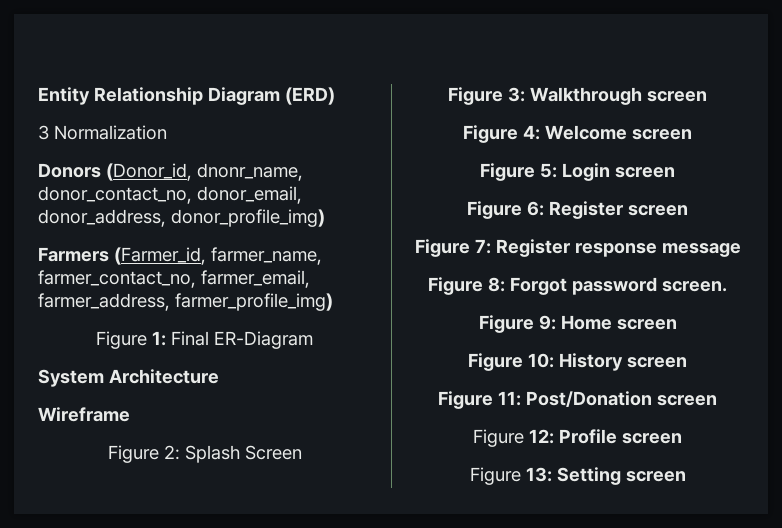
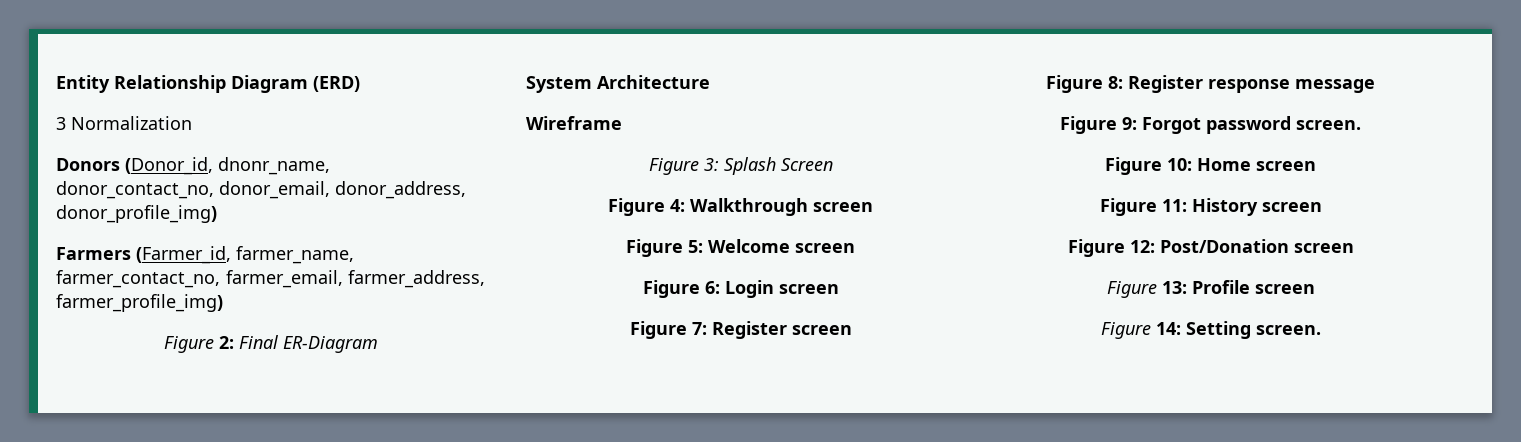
[152,331,166,346] 1: -> [218,336,234,349] 2:
[163,445,180,460] 2: -> [703,158,719,171] 3:
[508,87,525,102] 3: -> [670,199,685,212] 4:
[523,125,540,140] 4: -> [688,240,703,253] 5:
[540,163,557,178] 5: -> [704,281,720,294] 6:
[467,201,688,219] // Figure 6: Register screen -> (839, 289) none
(570, 248) none -> [791,325,852,335] [1046,75,1203,93] screen // Figure 8: Register
[488,277,505,292] 8: -> [1122,117,1137,130] 9:
[538,315,556,330] 9: -> [1167,158,1192,171] 10:
[528,353,554,368] 10: -> [1161,199,1187,212] 11:
[498,391,521,406] 11: -> [1129,240,1155,253] 12:
[529,429,554,444] 12: -> [1161,281,1187,294] 13:
[525,467,686,485] 13: Setting screen -> [1155,321,1321,339] 14: Setting screen.

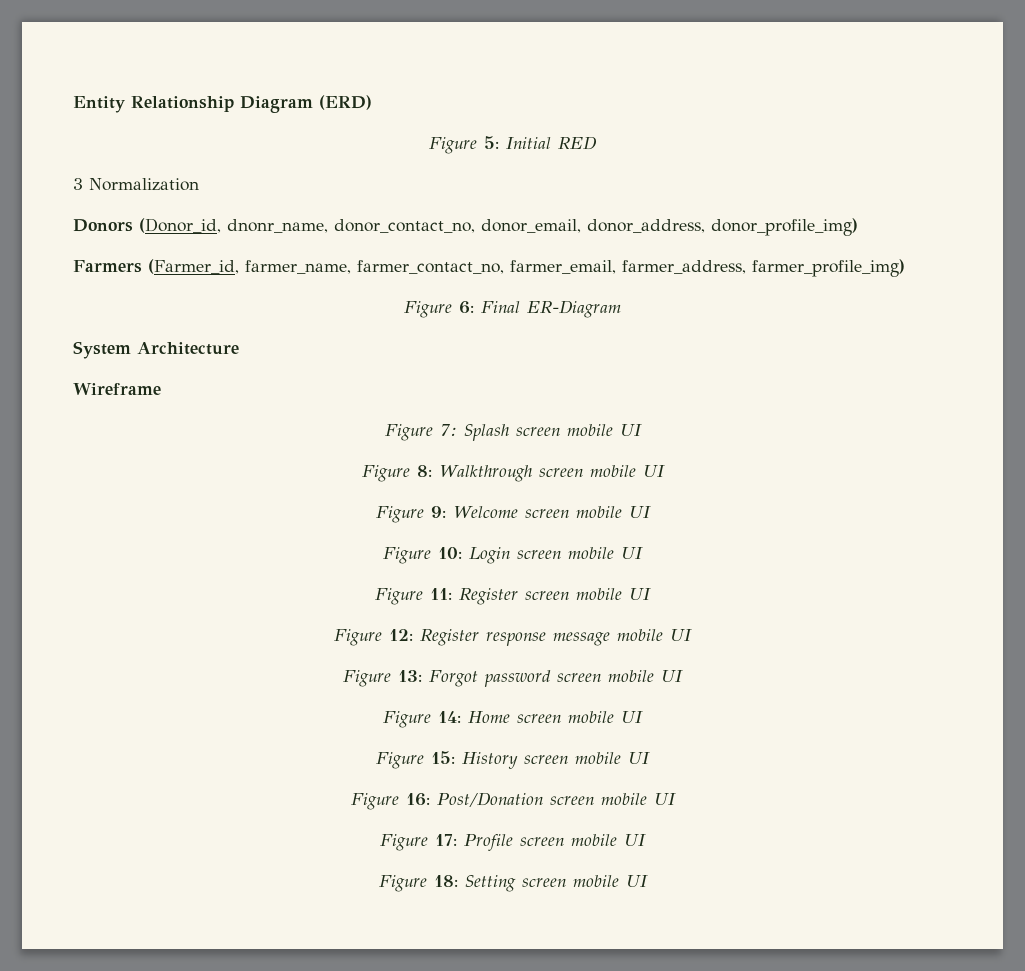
(360, 84) none -> [429,136,597,154] // Figure 5: Initial RED
[218,336,234,349] 2: -> [459,301,474,314] 6:
[703,157,833,175] [608,198,873,216] [626,239,855,257] [642,280,839,298] [629,321,852,339] [1046,75,1375,93] [1060,116,1361,134] [1105,157,1316,175] [1099,198,1322,216] [1067,239,1354,257] 3: Splash Screen // Figure 4: Walkthrough screen // Figure 5: Welcome screen // Figure 6: Login screen // Figure 7: Register screen // Figure 8: Register response message // Figure 9: Forgot password screen. // Figure 10: Home screen // Figure 11: History screen // Figure 12: Post/Donation screen -> [439,424,642,441] [361,465,665,482] [375,506,651,523] [383,547,643,564] [375,588,651,605] [334,629,692,646] 7: Splash screen mobile UI // Figure 8: Walkthrough screen mobile UI // Figure 9: Welcome screen mobile UI // Figure 10: Login screen mobile UI // Figure 11: Register screen mobile UI // Figure 12: Register response message mobile UI
[1191,280,1315,294] Profile screen -> [429,670,683,687] Forgot password screen mobile UI
[1185,321,1321,339] Setting screen. -> [468,711,643,724] [376,751,650,769] [350,792,676,810] [380,834,646,851] [378,875,648,892] Home screen mobile UI // Figure 15: History screen mobile UI // Figure 16: Post/Donation screen mobile UI // Figure 17: Profile screen mobile UI // Figure 18: Setting screen mobile UI

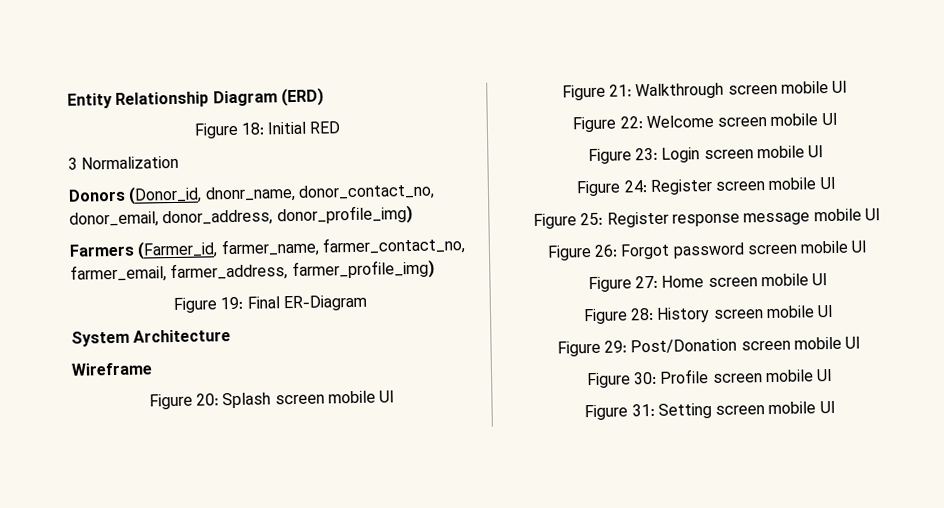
[484,136,499,149] 5: -> [240,122,264,135] 18:
[459,301,474,314] 6: -> [220,296,244,310] 19:
[439,424,457,436] 7: -> [196,393,220,406] 20:
[416,465,432,477] 8: -> [609,84,633,97] 21:
[430,506,446,518] 9: -> [619,116,643,129] 22:
[438,547,462,559] 10: -> [635,147,659,161] 23:
[430,588,452,600] 11: -> [623,180,647,193] 24:
[389,629,413,641] 12: -> [580,212,604,226] 25:
[398,670,422,682] 13: -> [593,244,618,257] 26:
[438,711,461,723] 14: -> [635,275,659,289] 27:
[431,751,455,764] 15: -> [630,307,655,321] 28:
[405,793,430,806] 16: -> [604,340,628,353] 29:
[435,834,457,846] 17: -> [634,371,658,385] 30:
[433,875,458,887] 18: -> [631,403,655,417] 31:

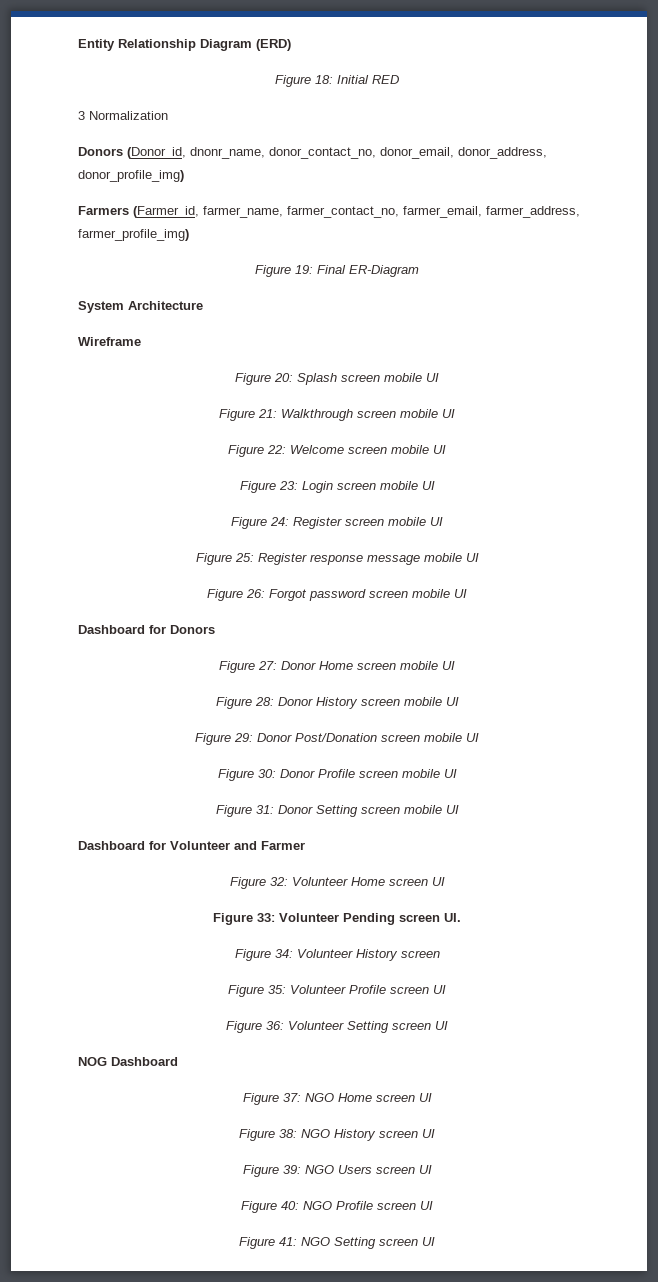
(869, 246) none -> [78,625,215,634] // Dashboard for Donors
(659, 282) none -> [281,661,316,670] Donor
(655, 314) none -> [277,697,313,706] Donor
(628, 346) none -> [257,733,292,742] Donor
(658, 378) none -> [279,769,315,778] Donor
(655, 410) none -> [277,805,313,814] Donor
(836, 407) none -> [78,841,305,850] [229,877,445,889] [213,913,461,925] [234,949,440,961] [228,985,446,997] [226,1021,448,1033] [78,1057,178,1066] [242,1093,432,1105] [239,1129,435,1141] [242,1165,432,1177] [241,1201,433,1213] [239,1237,435,1249] // Dashboard for Volunteer and Farmer // Figure 32: Volunteer Home screen UI // Figure 33: Volunteer Pending screen UI. // Figure 34: Volunteer History screen // Figure 35: Volunteer Profile screen UI // Figure 36: Volunteer Setting screen UI // NOG Dashboard // Figure 37: NGO Home screen UI // Figure 38: NGO History screen UI // Figure 39: NGO Users screen UI // Figure 40: NGO Profile screen UI // Figure 41: NGO Setting screen UI

